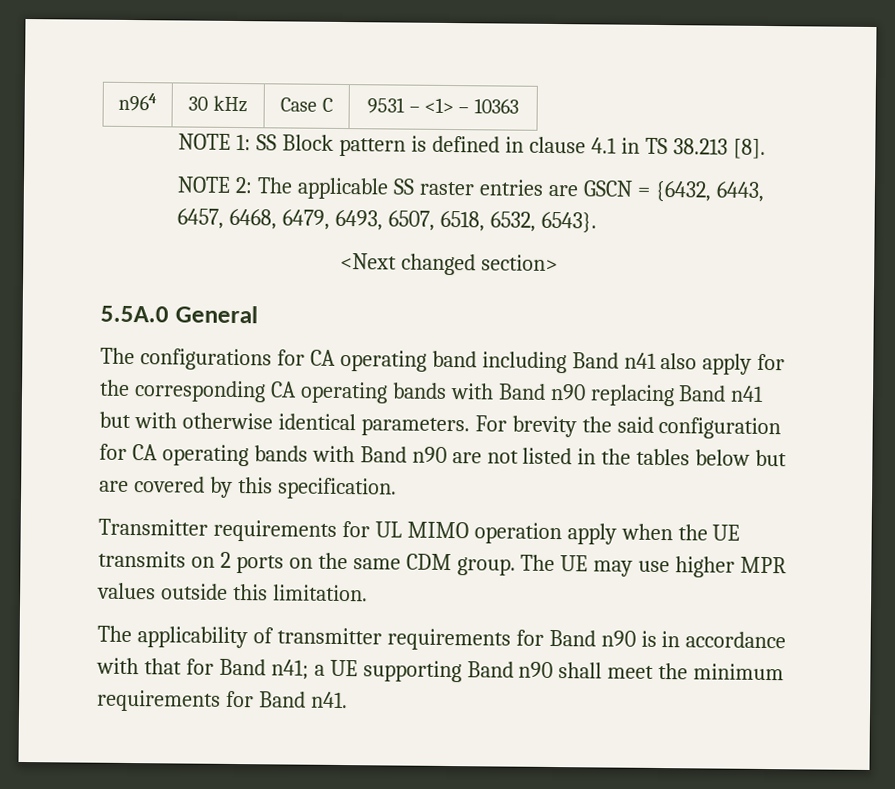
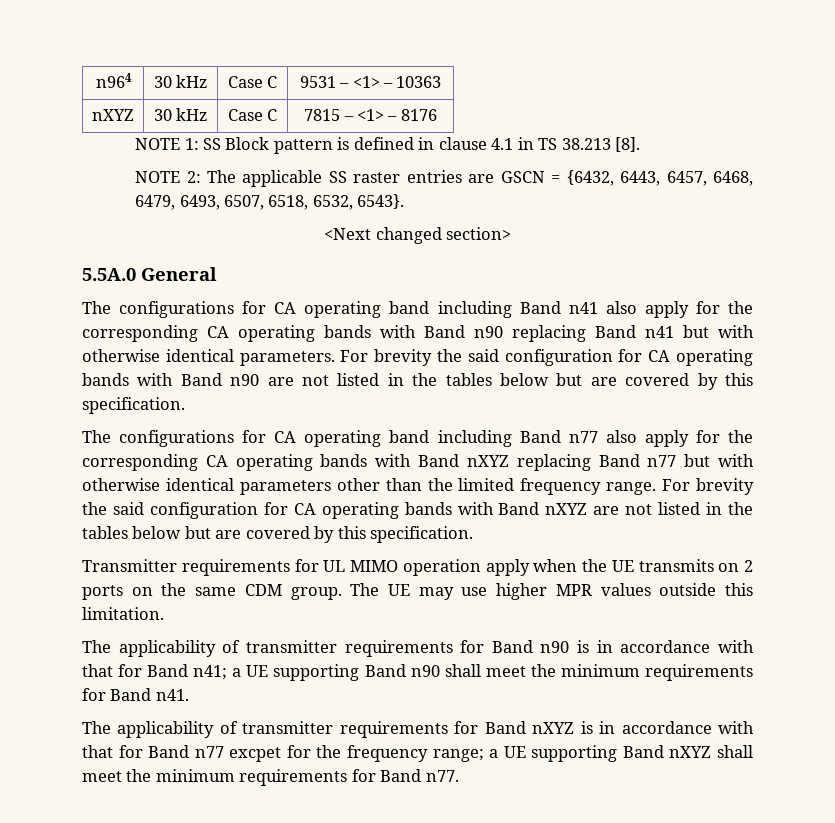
(519, 106) none -> [92,109,134,121] [153,108,208,121] [227,109,278,121] [304,109,437,121] // nXYZ | 30 kHz | Case C | 7815 – <1> – 8176
(397, 488) none -> [82,430,754,447] [82,454,755,471] [82,478,754,495] [82,502,754,519] [82,526,474,543] // The configurations for CA operating band including Band n77 also apply for the corresponding CA operating bands with Band nXYZ replacing Band n77 but with otherwise identical parameters other than the limited frequency range. For brevity the said configuration for CA operating bands with Band nXYZ are not listed in the tables below but are covered by this specification.
(348, 700) none -> [82,721,754,738] [82,745,753,762] [82,769,459,786] // The applicability of transmitter requirements for Band nXYZ is in accordance with that for Band n77 excpet for the frequency range; a UE supporting Band nXYZ shall meet the minimum requirements for Band n77.

